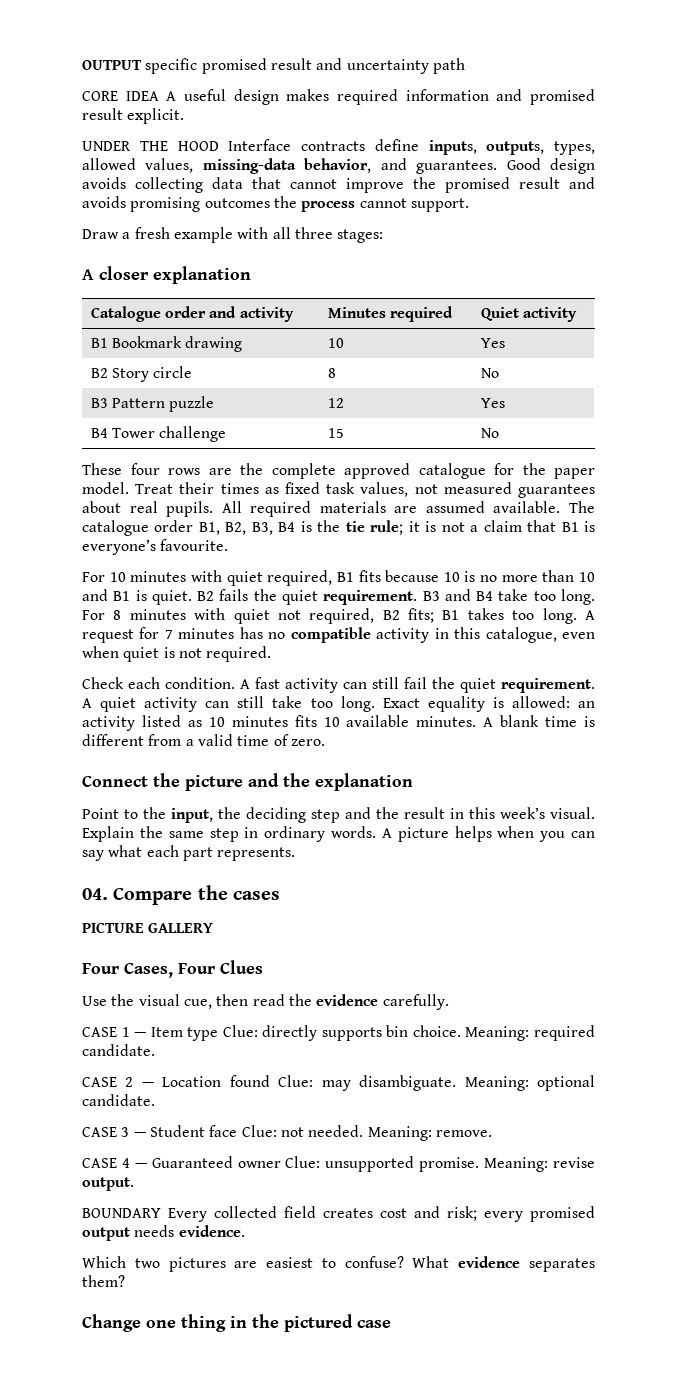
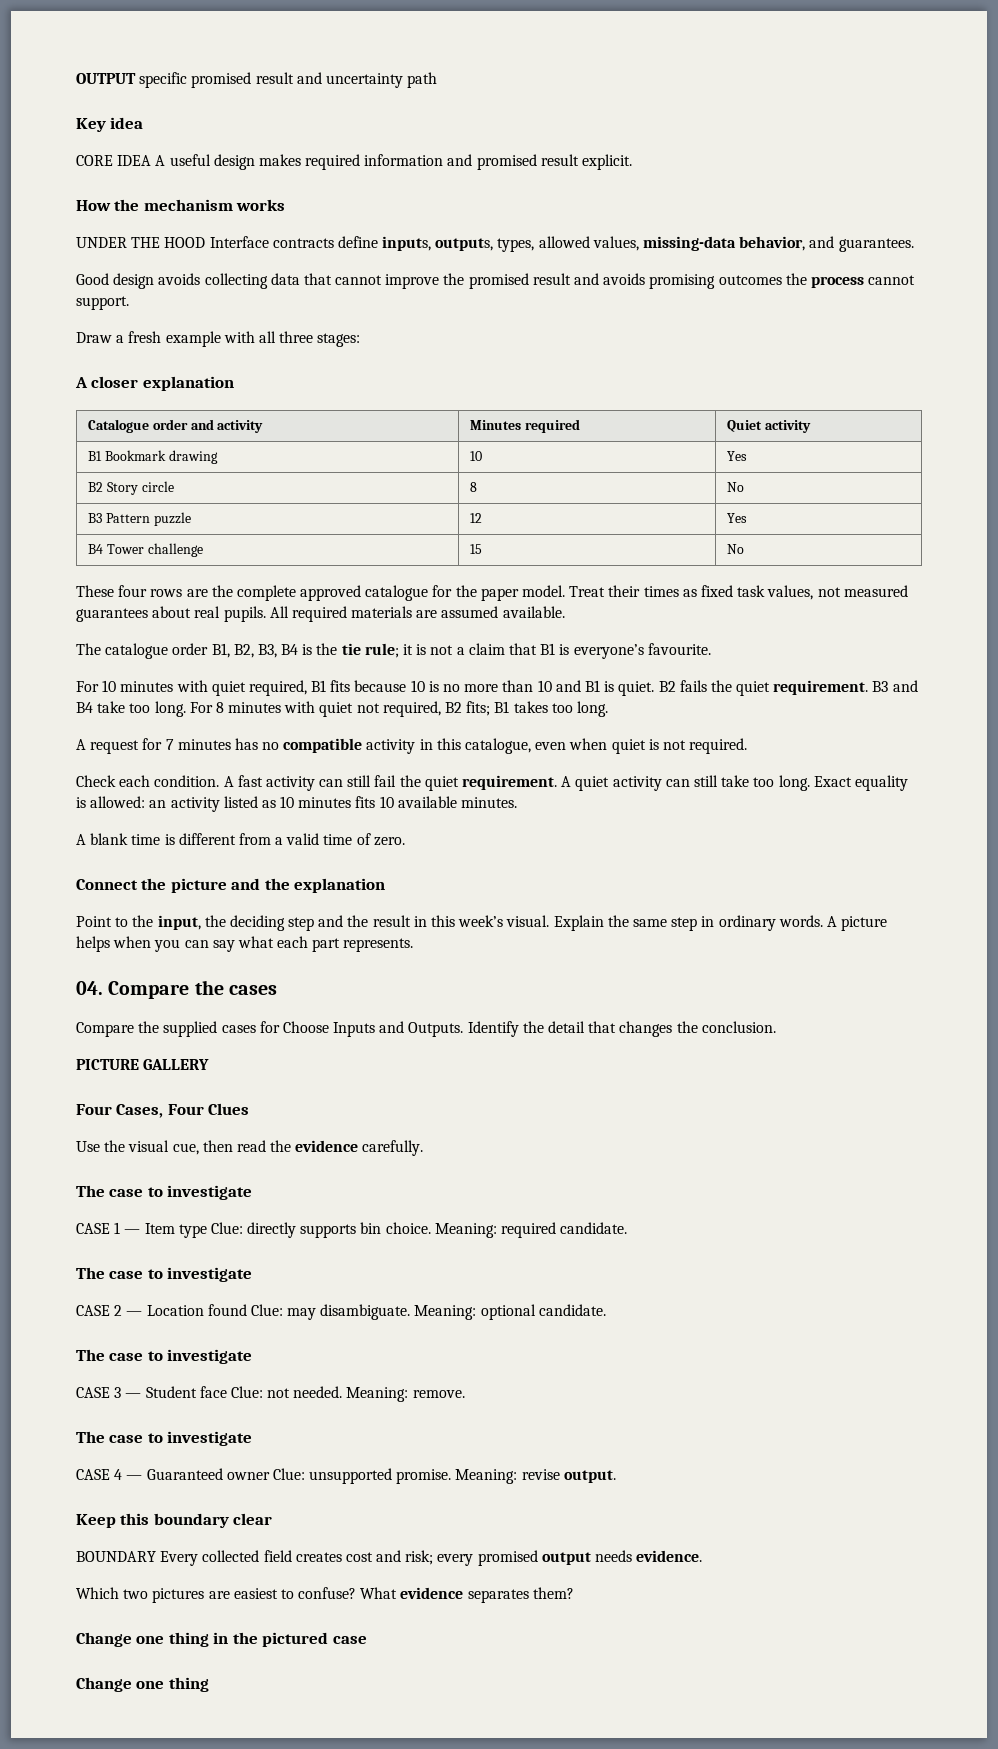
(465, 66) none -> [76,117,144,132] // Key idea
(185, 116) none -> [76,199,286,211] // How the mechanism works
(498, 167) none -> (914, 245) //
(561, 507) none -> (565, 612) //
(577, 616) none -> (608, 709) //
(477, 721) none -> (518, 802) //
(281, 895) none -> [76,1021,776,1037] // Compare the supplied cases for Choose Inputs and Outputs. Identify the detail that changes the conclusion.
(449, 1002) none -> [76,1185,253,1200] // The case to investigate
(155, 1050) none -> [76,1267,253,1282] // The case to investigate
(155, 1100) none -> [76,1349,253,1364] // The case to investigate
(492, 1133) none -> [76,1431,253,1446] // The case to investigate
(134, 1184) none -> [76,1513,273,1528] // Keep this boundary clear
(391, 1324) none -> [76,1677,209,1692] // Change one thing

